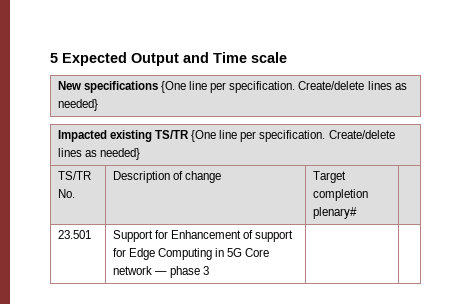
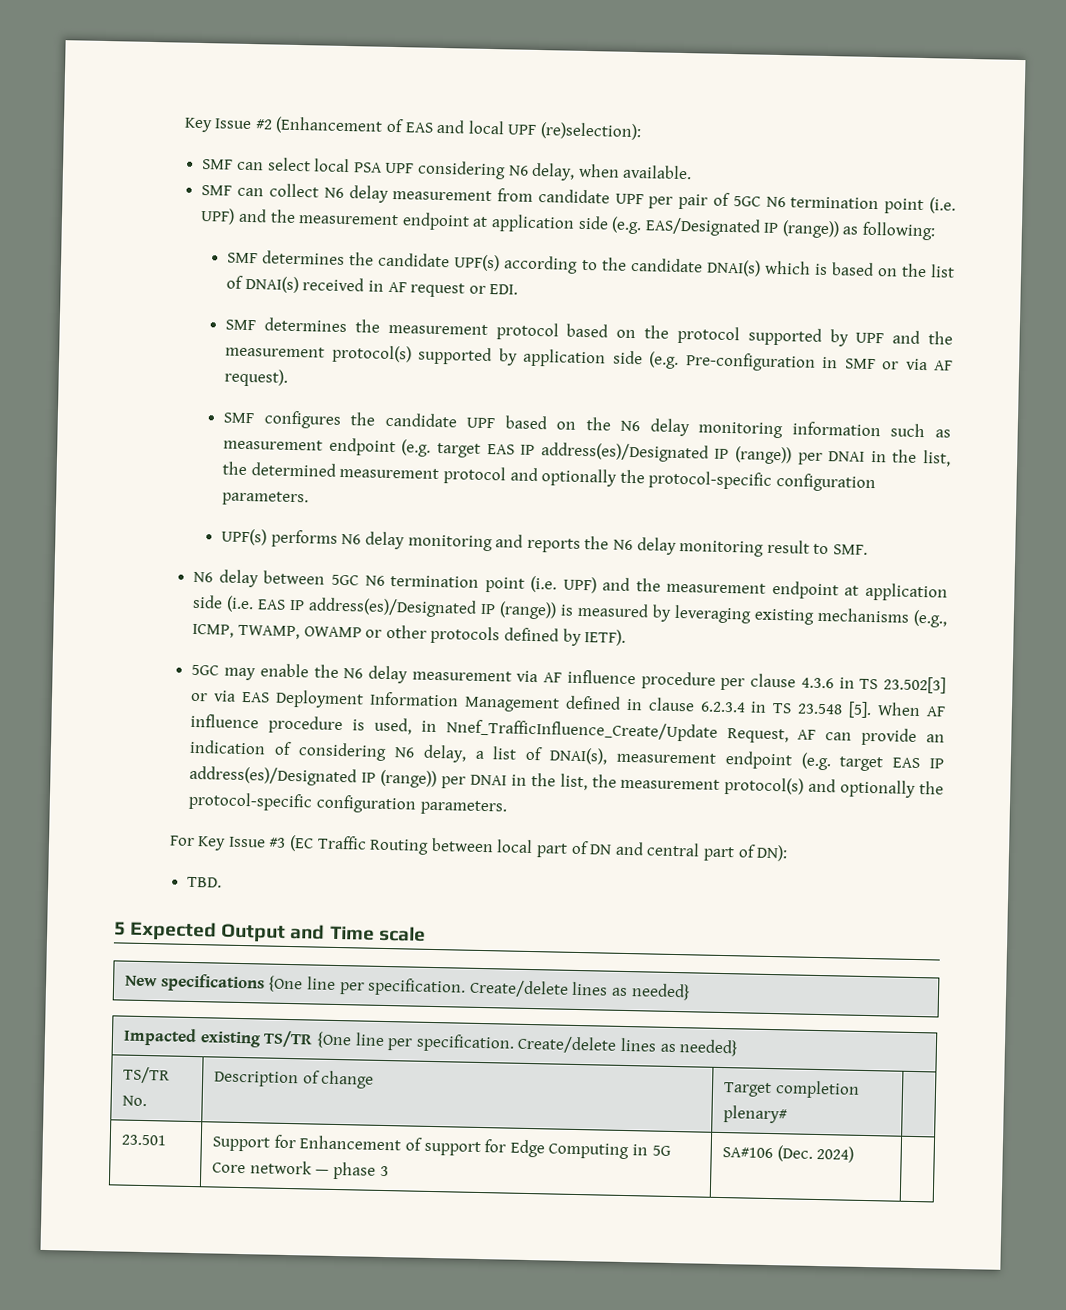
(50, 58) none -> [183,116,642,141] [202,157,693,181] [201,183,956,215] [200,208,937,241] [227,250,955,278] [226,275,519,298] [225,317,954,347] [225,344,953,372] [224,368,289,387] [223,410,951,439] [223,437,951,467] [222,461,876,493] [222,490,310,507] [221,528,868,557] [193,569,949,602] [192,594,949,628] [192,623,627,646] [191,663,946,694] [190,689,946,719] [190,713,946,746] [189,739,944,772] [189,765,945,798] [188,791,507,816] [168,834,789,862] [187,876,223,888] Key Issue #2 (Enhancement of EAS and local UPF (re)selection): // SMF can select local PSA UPF considering N6 delay, when available. // SMF can collect N6 delay measurement from candidate UPF per pair of 5GC N6 termination point (i.e. UPF) and the measurement endpoint at application side (e.g. EAS/Designated IP (range)) as following: // SMF determines the candidate UPF(s) according to the candidate DNAI(s) which is based on the list of DNAI(s) received in AF request or EDI. // SMF determines the measurement protocol based on the protocol supported by UPF and the measurement protocol(s) supported by application side (e.g. Pre-configuration in SMF or via AF request). // SMF configures the candidate UPF based on the N6 delay monitoring information such as measurement endpoint (e.g. target EAS IP address(es)/Designated IP (range)) per DNAI in the list, the determined measurement protocol and optionally the protocol-specific configuration parameters. // UPF(s) performs N6 delay monitoring and reports the N6 delay monitoring result to SMF. // N6 delay between 5GC N6 termination point (i.e. UPF) and the measurement endpoint at application side (i.e. EAS IP address(es)/Designated IP (range)) is measured by leveraging existing mechanisms (e.g., ICMP, TWAMP, OWAMP or other protocols defined by IETF). // 5GC may enable the N6 delay measurement via AF influence procedure per clause 4.3.6 in TS 23.502[3] or via EAS Deployment Information Management defined in clause 6.2.3.4 in TS 23.548 [5]. When AF influence procedure is used, in Nnef_TrafficInfluence_Create/Update Request, AF can provide an indication of considering N6 delay, a list of DNAI(s), measurement endpoint (e.g. target EAS IP address(es)/Designated IP (range)) per DNAI in the list, the measurement protocol(s) and optionally the protocol-specific configuration parameters. // For Key Issue #3 (EC Traffic Routing between local part of DN and central part of DN): // TBD. //
(210, 270) none -> [722,1145,855,1163] SA#106 (Dec. 2024)

